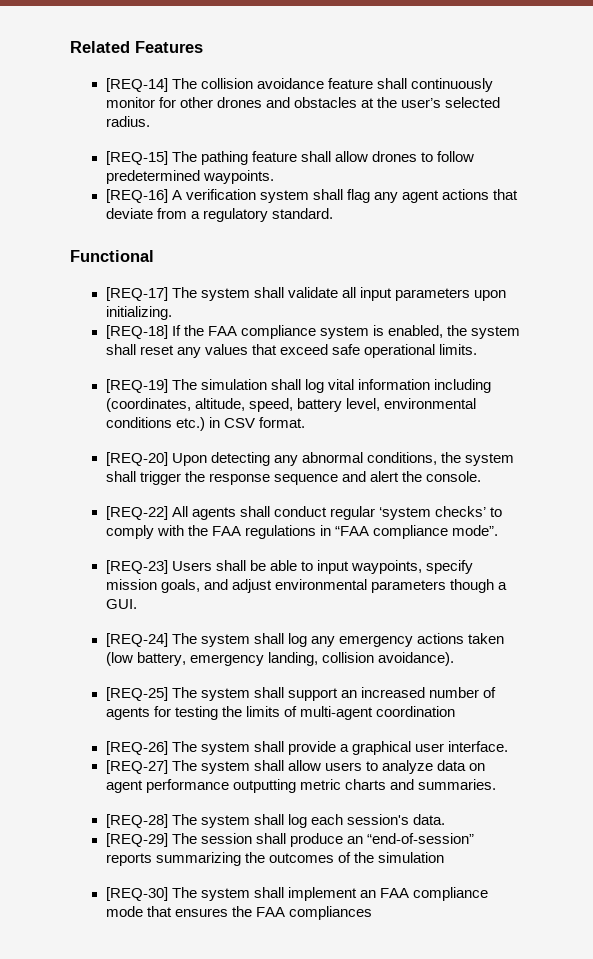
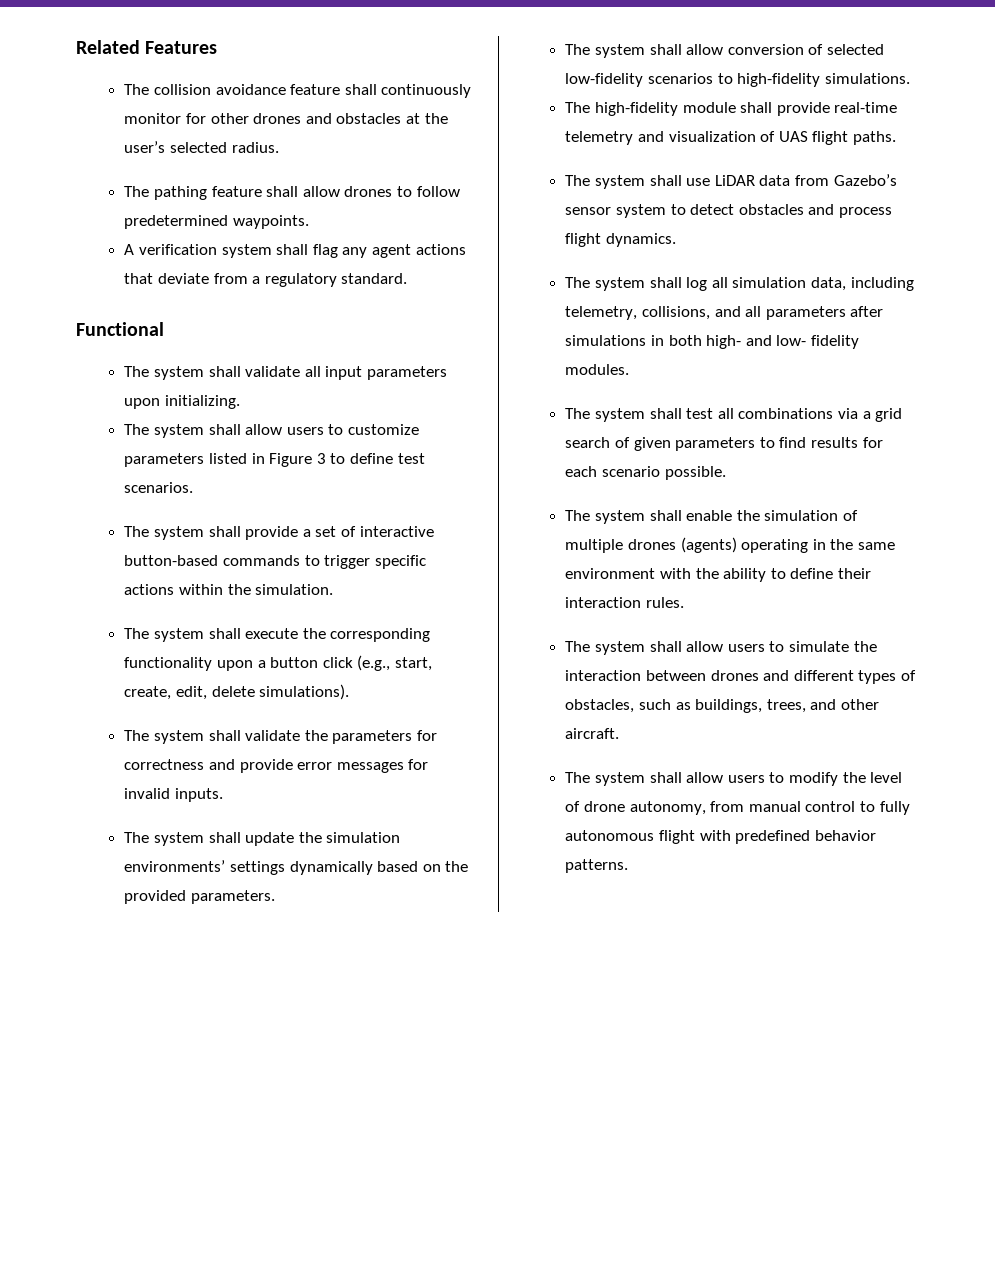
[105,78,168,92] [REQ-14] -> (218, 47) none
[105,151,168,165] [REQ-15] -> (279, 147) none
[105,189,168,203] [REQ-16] -> (310, 222) none
[105,287,168,301] [REQ-17] -> (164, 329) none
[105,325,521,339] [105,344,478,358] [105,379,492,393] [105,398,477,412] [105,417,306,431] [105,452,515,466] [105,471,482,485] [105,506,503,520] [105,525,499,539] [105,560,474,574] [105,579,508,593] [105,599,137,609] [105,633,505,647] [105,652,455,666] [105,687,497,701] [105,706,456,720] [105,741,509,755] [105,760,486,774] [105,779,497,793] [105,814,446,828] [105,833,475,847] [105,852,445,866] [105,887,489,901] [105,906,373,920] [REQ-18] If the FAA compliance system is enabled, the system shall reset any values that exceed safe operational limits. // [REQ-19] The simulation shall log vital information including (coordinates, altitude, speed, battery level, environmental conditions etc.) in CSV format. // [REQ-20] Upon detecting any abnormal conditions, the system shall trigger the response sequence and alert the console. // [REQ-22] All agents shall conduct regular ‘system checks’ to comply with the FAA regulations in “FAA compliance mode”. // [REQ-23] Users shall be able to input waypoints, specify mission goals, and adjust environmental parameters though a GUI. // [REQ-24] The system shall log any emergency actions taken (low battery, emergency landing, collision avoidance). // [REQ-25] The system shall support an increased number of agents for testing the limits of multi-agent coordination // [REQ-26] The system shall provide a graphical user interface. // [REQ-27] The system shall allow users to analyze data on agent performance outputting metric charts and summaries. // [REQ-28] The system shall log each session's data. // [REQ-29] The session shall produce an “end-of-session” reports summarizing the outcomes of the simulation // [REQ-30] The system shall implement an FAA compliance mode that ensures the FAA compliances -> [124,424,420,438] [124,453,425,467] [124,482,194,493] [124,526,434,540] [124,555,426,569] [124,584,334,595] [124,628,431,642] [124,655,433,671] [124,684,350,700] [124,730,438,744] [124,759,429,773] [124,788,224,802] [124,832,401,846] [124,860,469,875] [124,890,276,904] [565,44,885,58] [565,73,910,87] [565,102,898,116] [565,131,897,145] [565,174,897,189] [565,204,893,218] [565,233,677,247] [565,277,914,291] [565,306,884,320] [565,335,860,349] [565,364,630,375] [565,408,903,422] [565,437,883,451] [565,466,726,480] [565,510,859,524] [565,537,896,553] [565,568,872,582] [565,597,685,608] [565,641,877,655] [565,670,917,684] [565,699,880,713] [565,728,620,739] [565,772,903,786] [565,801,910,815] [565,830,876,844] [565,859,629,873] The system shall allow users to customize parameters listed in Figure 3 to define test scenarios. // The system shall provide a set of interactive button-based commands to trigger specific actions within the simulation. // The system shall execute the corresponding functionality upon a button click (e.g., start, create, edit, delete simulations). // The system shall validate the parameters for correctness and provide error messages for invalid inputs. // The system shall update the simulation environments’ settings dynamically based on the provided parameters. // The system shall allow conversion of selected low-fidelity scenarios to high-fidelity simulations. // The high-fidelity module shall provide real-time telemetry and visualization of UAS flight paths. // The system shall use LiDAR data from Gazebo’s sensor system to detect obstacles and process flight dynamics. // The system shall log all simulation data, including telemetry, collisions, and all parameters after simulations in both high- and low- fidelity modules. // The system shall test all combinations via a grid search of given parameters to find results for each scenario possible. // The system shall enable the simulation of multiple drones (agents) operating in the same environment with the ability to define their interaction rules. // The system shall allow users to simulate the interaction between drones and different types of obstacles, such as buildings, trees, and other aircraft. // The system shall allow users to modify the level of drone autonomy, from manual control to fully autonomous flight with predefined behavior patterns.

